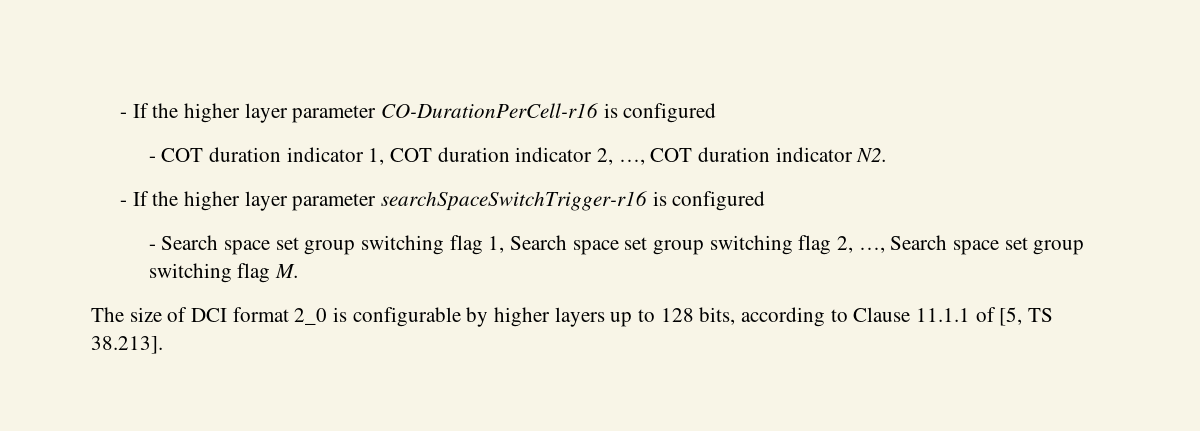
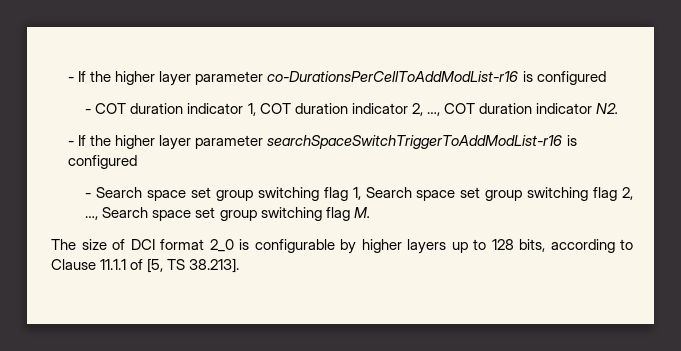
[119,103,598,123] - If the higher layer parameter CO-DurationPerCell-r16 -> [68,71,519,86] - If the higher layer parameter co-DurationsPerCellToAddModList-r16
[380,191,647,211] searchSpaceSwitchTrigger-r16 -> [267,135,563,149] searchSpaceSwitchTriggerToAddModList-r16

